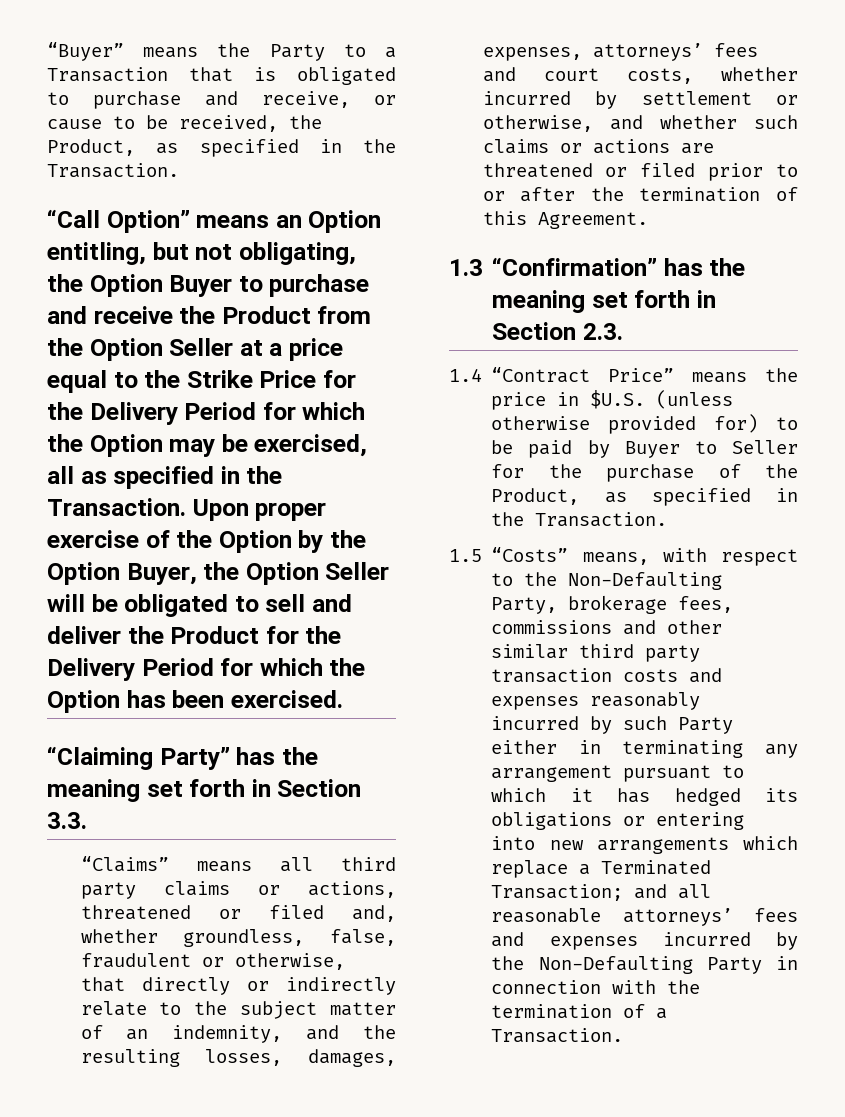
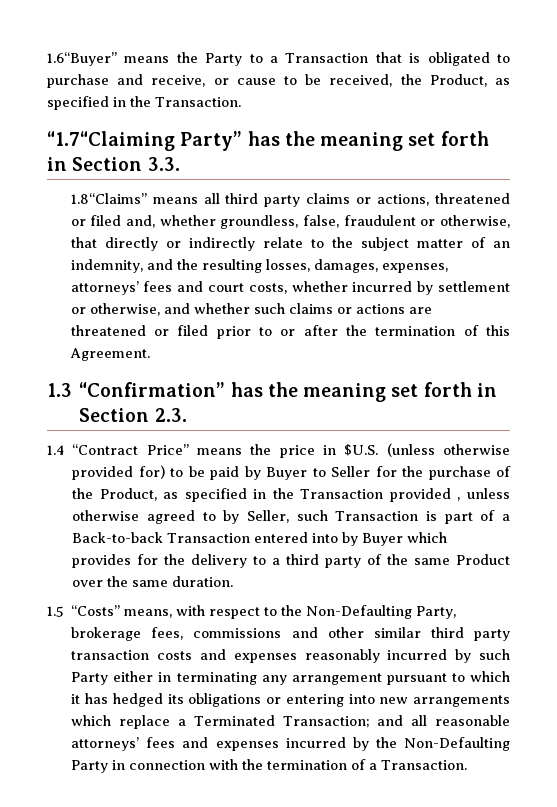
[47,42,124,61] “Buyer” -> [47,52,117,66] 1.6“Buyer”
[47,209,382,233] [47,242,356,265] [47,274,370,297] [47,306,372,324] [47,338,344,361] [47,370,357,393] [47,402,366,425] [47,434,368,457] [47,466,283,489] [47,498,327,521] [47,530,367,553] [47,562,390,585] [47,594,353,617] [47,626,342,644] [47,658,366,681] [47,690,343,713] [47,746,153,770] “Call Option” means an Option entitling, but not obligating, the Option Buyer to purchase and receive the Product from the Option Seller at a price equal to the Strike Price for the Delivery Period for which the Option may be exercised, all as specified in the Transaction. Upon proper exercise of the Option by the Option Buyer, the Option Seller will be obligated to sell and deliver the Product for the Delivery Period for which the Option has been exercised. // “Claiming -> [47,131,175,151] “1.7“Claiming
[80,856,169,872] “Claims” -> [70,193,147,204] 1.8“Claims”
[535,512,668,527] Transaction. -> [300,488,510,502] [72,510,511,524] [72,532,448,546] [72,554,511,568] [72,576,234,587] Transaction provided , unless otherwise agreed to by Seller, such Transaction is part of a Back-to-back Transaction entered into by Buyer which provides for the delivery to a third party of the same Product over the same duration.

